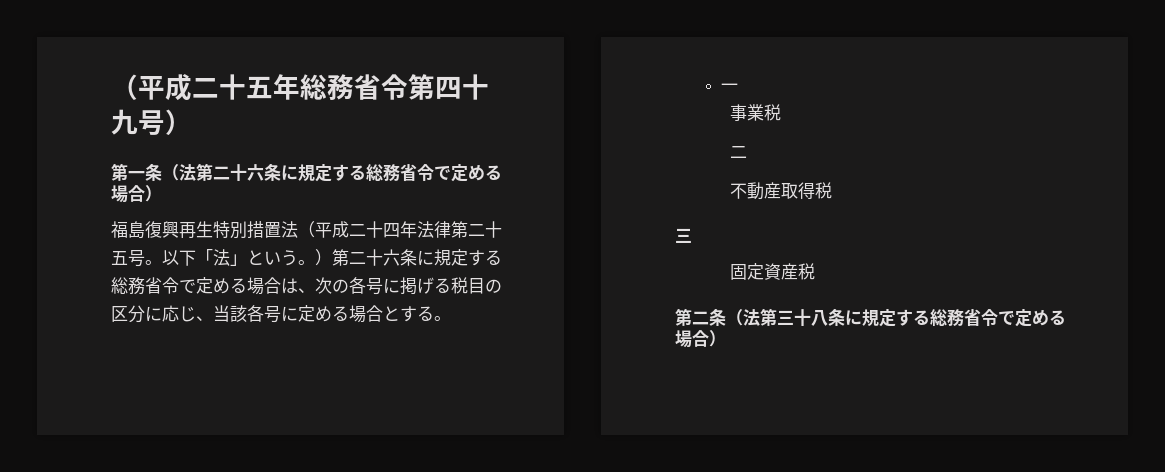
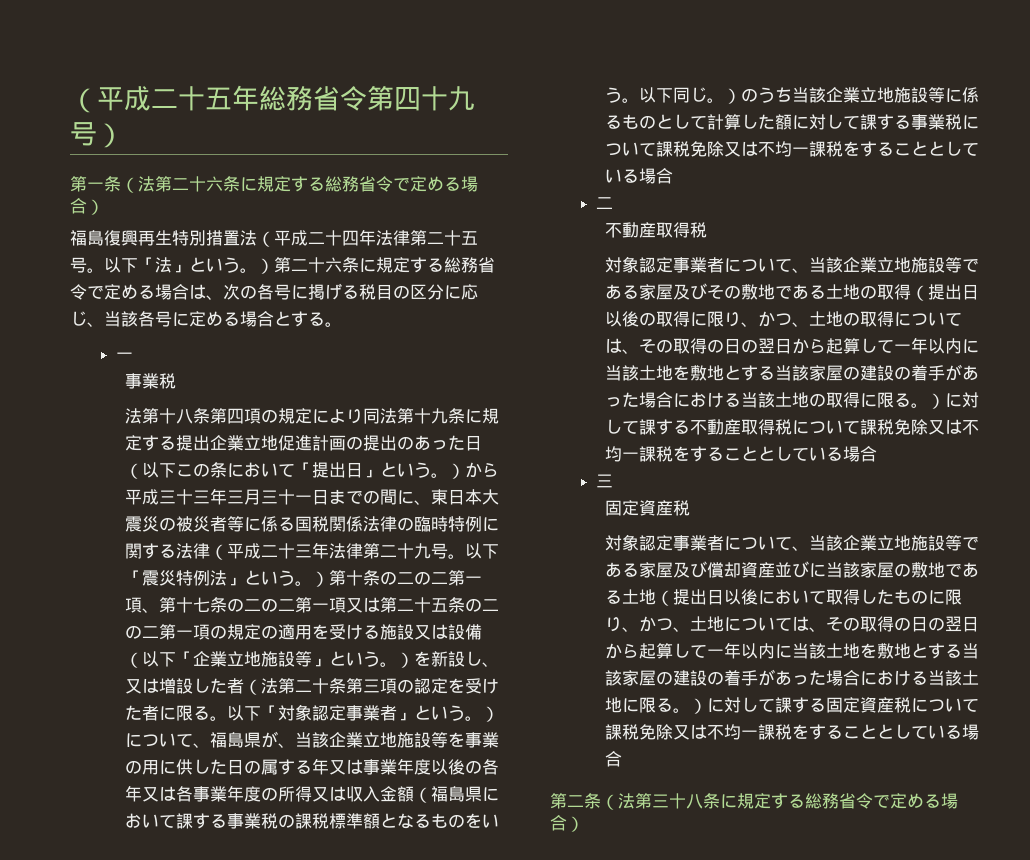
[730,146,748,158] [730,182,833,200] [675,228,692,243] [730,263,816,280] 二 // 不動産取得税 // 三 // 固定資産税 -> [125,408,500,424] [125,435,483,451] [125,462,500,479] [125,488,500,505] [125,516,500,532] [125,542,500,560] [125,570,483,587] [125,597,500,613] [125,624,483,640] [125,651,500,668] [125,678,500,695] [125,704,500,722] [125,731,500,748] [125,758,500,775] [125,785,500,803] [125,813,500,829] [605,87,980,104] [605,114,980,130] [605,141,980,157] [605,168,674,184] [596,197,614,209] [605,222,708,238] [605,256,980,273] [605,283,980,301] [605,311,963,327] [605,337,980,354] [605,364,980,381] [605,392,980,409] [605,419,980,435] [605,446,878,462] [596,474,614,488] [605,500,691,516] [605,534,980,551] [605,561,980,578] [605,589,963,606] [605,616,980,632] [605,642,980,659] [605,669,980,686] [605,697,980,714] [605,724,980,740] [605,751,623,767] 法第十八条第四項の規定により同法第十九条に規定する提出企業立地促進計画の提出のあった日（以下この条において「提出日」という。）から平成三十三年三月三十一日までの間に、東日本大震災の被災者等に係る国税関係法律の臨時特例に関する法律（平成二十三年法律第二十九号。以下「震災特例法」という。）第十条の二の二第一項、第十七条の二の二第一項又は第二十五条の二の二第一項の規定の適用を受ける施設又は設備（以下「企業立地施設等」という。）を新設し、又は増設した者（法第二十条第三項の認定を受けた者に限る。以下「対象認定事業者」という。）について、福島県が、当該企業立地施設等を事業の用に供した日の属する年又は事業年度以後の各年又は各事業年度の所得又は収入金額（福島県において課する事業税の課税標準額となるものをいう。以下同じ。）のうち当該企業立地施設等に係るものとして計算した額に対して課する事業税について課税免除又は不均一課税をすることとしている場合 // 二 // 不動産取得税 // 対象認定事業者について、当該企業立地施設等である家屋及びその敷地である土地の取得（提出日以後の取得に限り、かつ、土地の取得については、その取得の日の翌日から起算して一年以内に当該土地を敷地とする当該家屋の建設の着手があった場合における当該土地の取得に限る。）に対して課する不動産取得税について課税免除又は不均一課税をすることとしている場合 // 三 // 固定資産税 // 対象認定事業者について、当該企業立地施設等である家屋及び償却資産並びに当該家屋の敷地である土地（提出日以後において取得したものに限り、かつ、土地については、その取得の日の翌日から起算して一年以内に当該土地を敷地とする当該家屋の建設の着手があった場合における当該土地に限る。）に対して課する固定資産税について課税免除又は不均一課税をすることとしている場合

